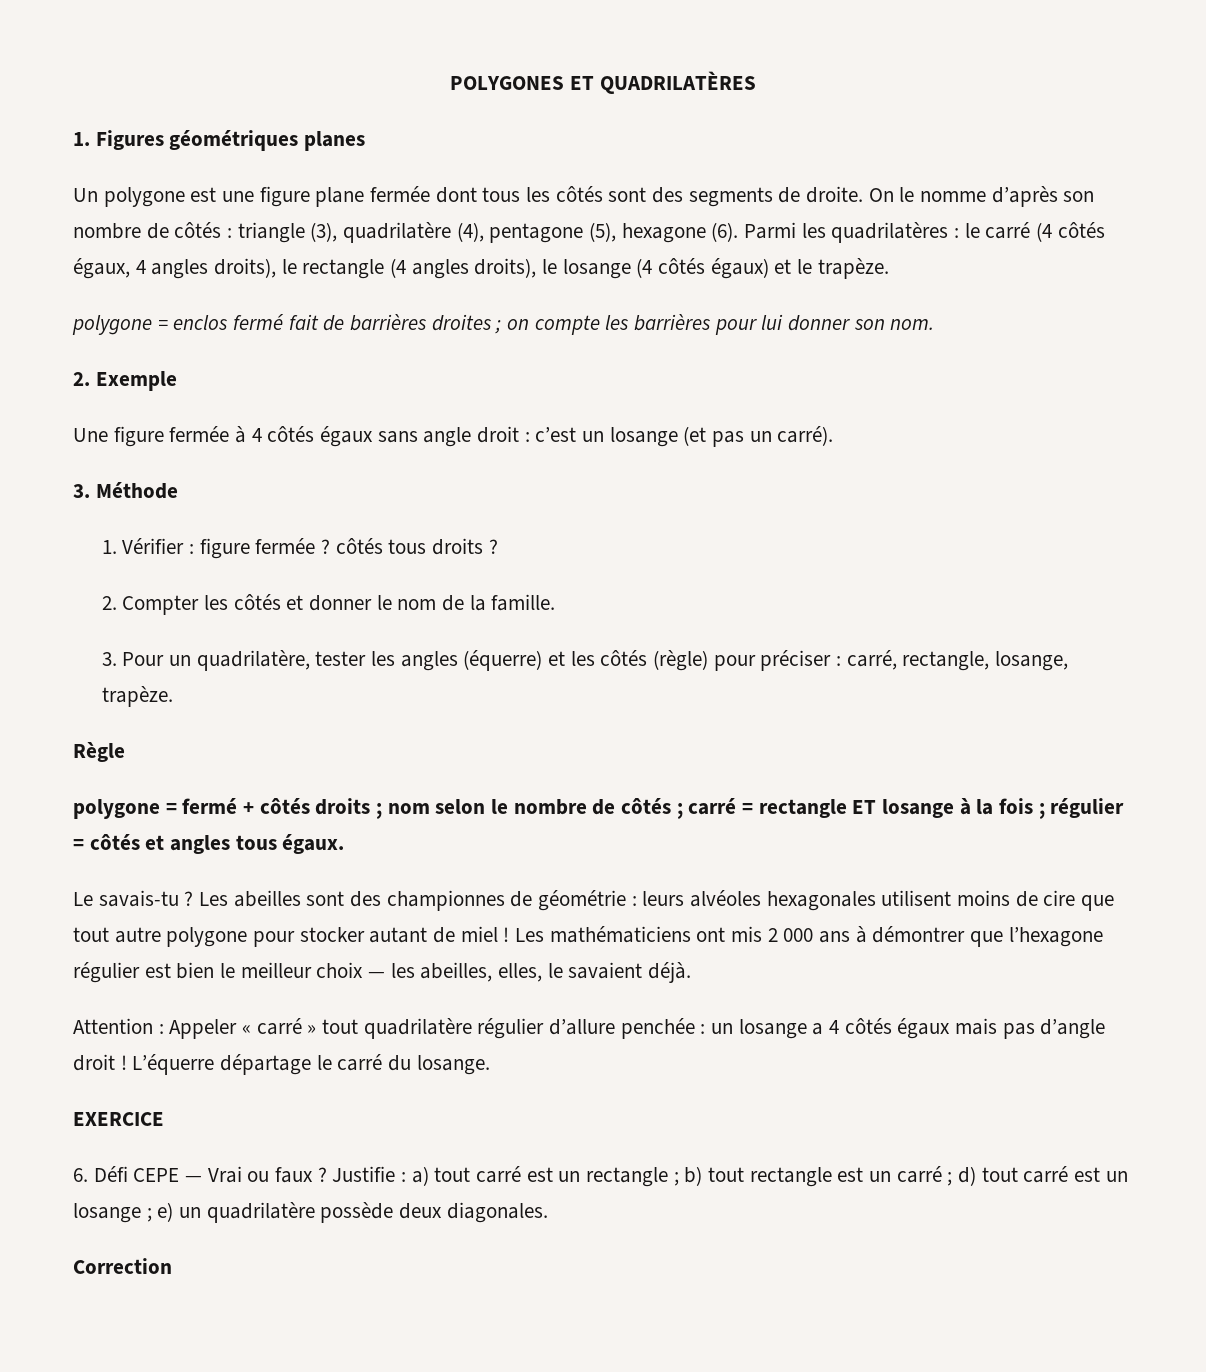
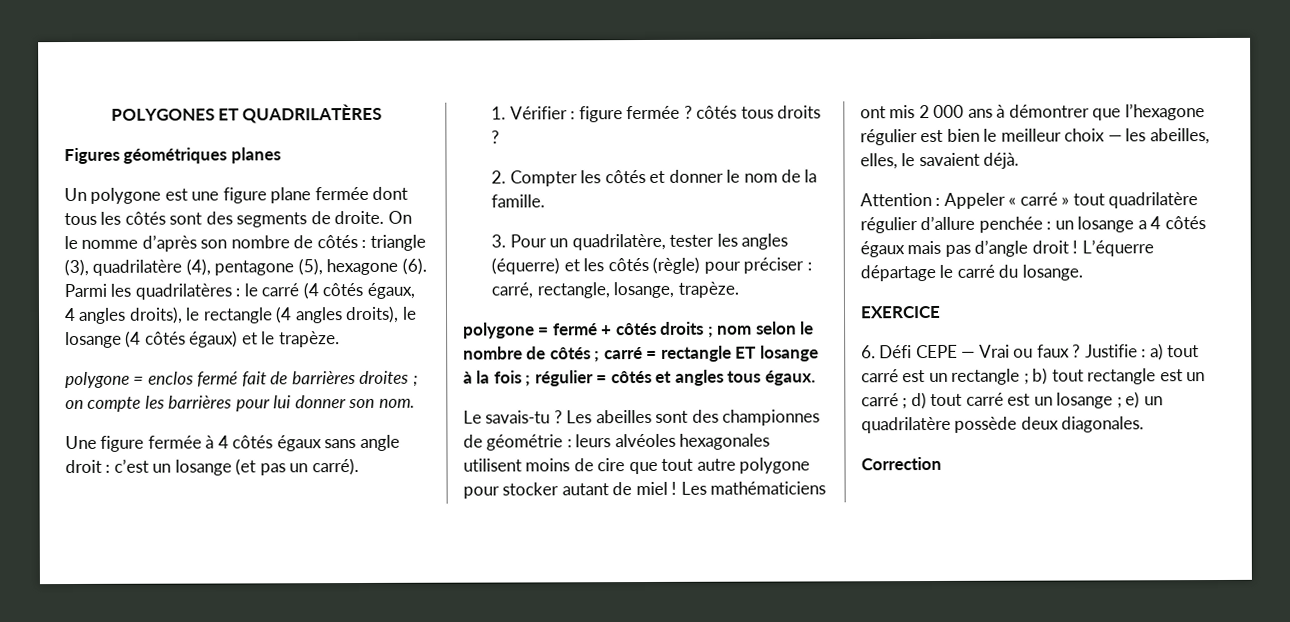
[73,132,90,146] 1. -> (383, 113) none
[73,371,177,391] // 2. Exemple -> (415, 403) none
[73,482,178,499] // 3. Méthode -> (359, 467) none
[73,742,125,762] // Règle -> (739, 289) none

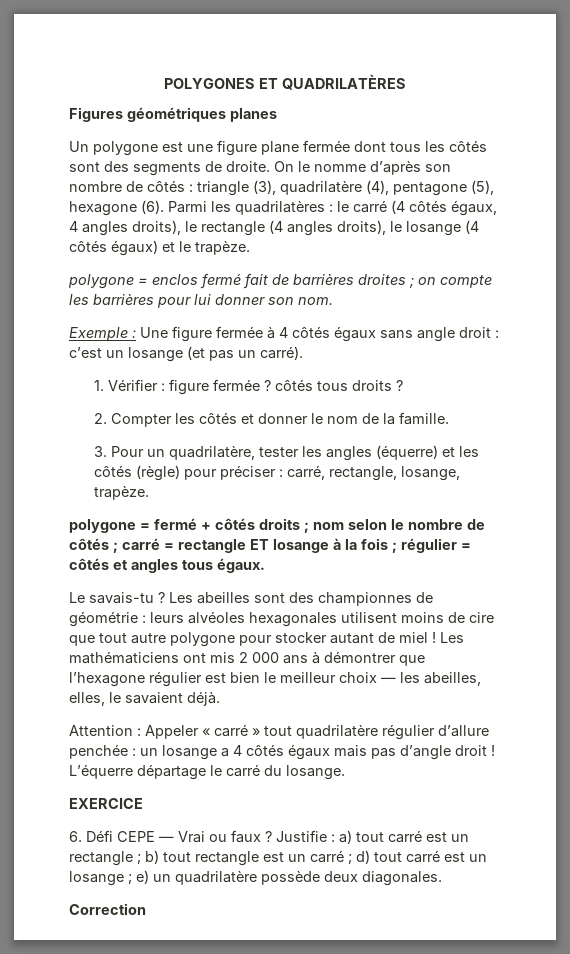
(415, 403) none -> [69,327,136,341] Exemple :

